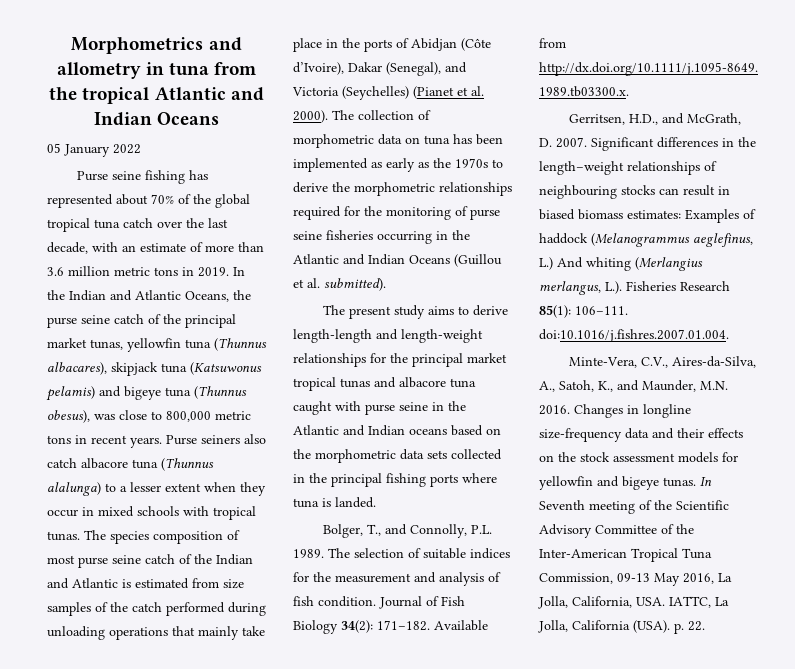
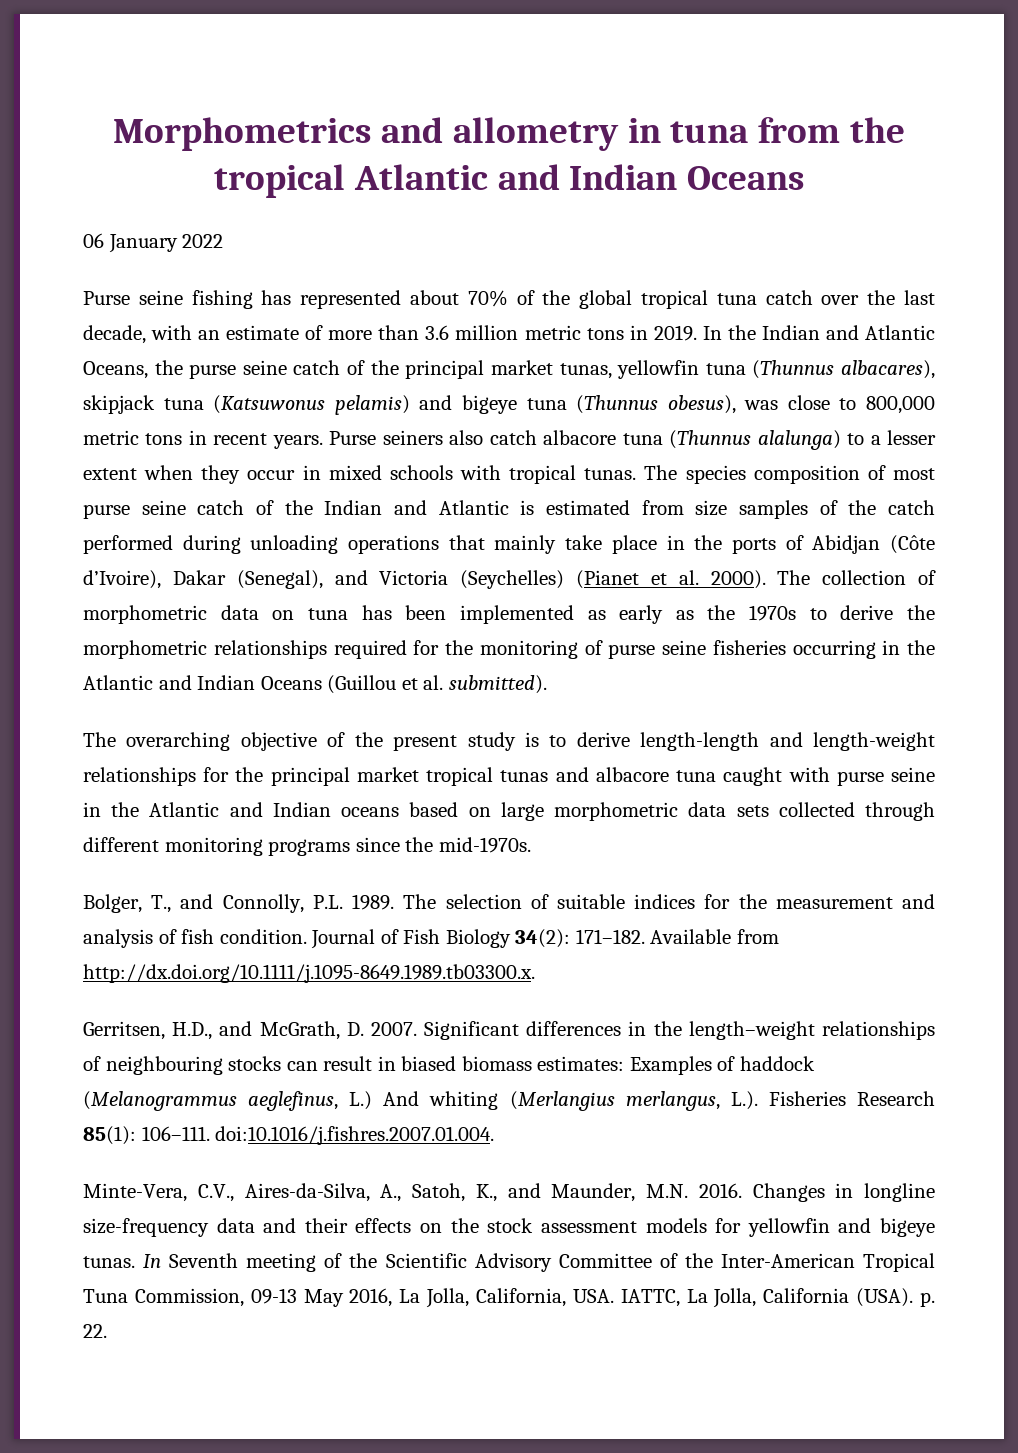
[47,143,61,153] 05 -> [83,233,104,248] 06
(346, 310) none -> [126,732,383,751] overarching objective of the
[428,306,455,315] aims -> [524,732,539,747] is
[293,449,311,459] the -> [500,802,544,821] large
[293,473,497,487] [293,497,376,508] in the principal fishing ports where tuna is landed. -> [865,802,936,821] [83,837,531,856] through different monitoring programs since the mid-1970s.

